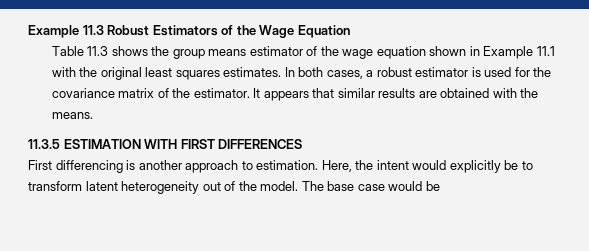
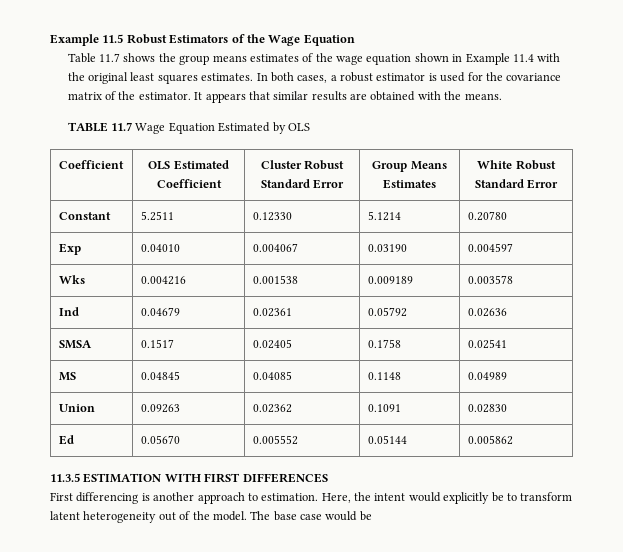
[28,25,104,38] Example 11.3 -> [50,34,124,46] Example 11.5
[87,46,109,56] 11.3 -> [99,53,121,62] 11.7
[249,46,303,56] estimator -> [249,54,299,62] estimates
[536,46,555,56] 11.1 -> [512,54,534,62] 11.4
(93, 115) none -> [67,122,310,134] [58,160,124,169] [148,160,229,170] [156,179,222,188] [260,160,345,170] [260,179,345,189] [372,161,447,172] [383,179,436,189] [477,160,556,170] [474,179,559,189] [58,212,111,220] [140,211,174,221] [252,212,292,221] [367,211,401,221] [467,211,507,221] [58,243,81,255] [140,244,180,252] [252,243,298,252] [367,244,407,252] [467,243,513,252] [58,275,85,284] [140,276,186,285] [252,275,298,284] [367,276,413,284] [467,275,513,284] [58,307,79,316] [140,307,180,316] [252,308,292,317] [367,307,407,317] [467,308,507,317] [58,340,92,349] [140,339,174,348] [252,339,292,349] [367,339,401,348] [467,339,507,349] [58,372,76,381] [140,371,180,380] [252,371,292,380] [367,372,401,380] [467,372,507,380] [58,404,95,412] [140,404,180,413] [252,404,292,413] [367,404,401,412] [467,404,507,413] [58,435,74,445] [140,435,180,444] [252,435,298,445] [367,435,407,444] [467,435,513,445] // TABLE 11.7 Wage Equation Estimated by OLS // Coefficient | OLS Estimated Coefficient | Cluster Robust Standard Error | Group Means Estimates | White Robust Standard Error // Constant | 5.2511 | 0.12330 | 5.1214 | 0.20780 // Exp | 0.04010 | 0.004067 | 0.03190 | 0.004597 // Wks | 0.004216 | 0.001538 | 0.009189 | 0.003578 // Ind | 0.04679 | 0.02361 | 0.05792 | 0.02636 // SMSA | 0.1517 | 0.02405 | 0.1758 | 0.02541 // MS | 0.04845 | 0.04085 | 0.1148 | 0.04989 // Union | 0.09263 | 0.02362 | 0.1091 | 0.02830 // Ed | 0.05670 | 0.005552 | 0.05144 | 0.005862

